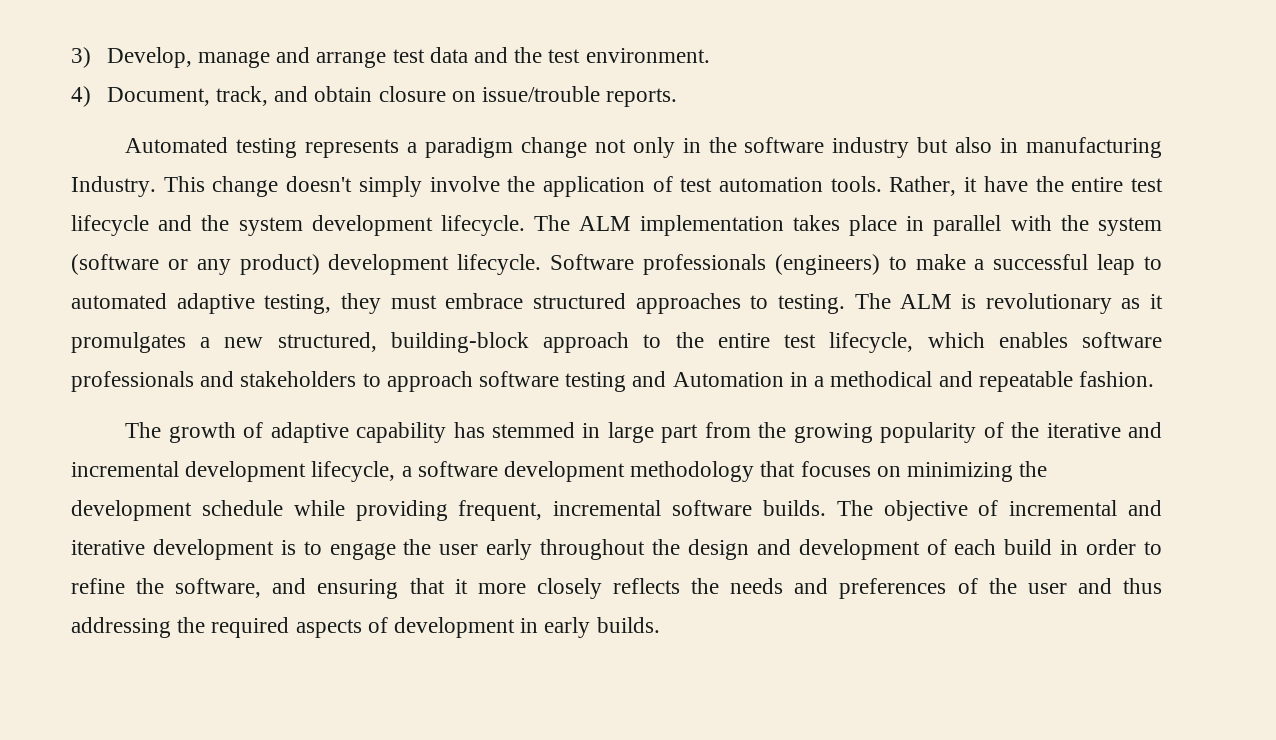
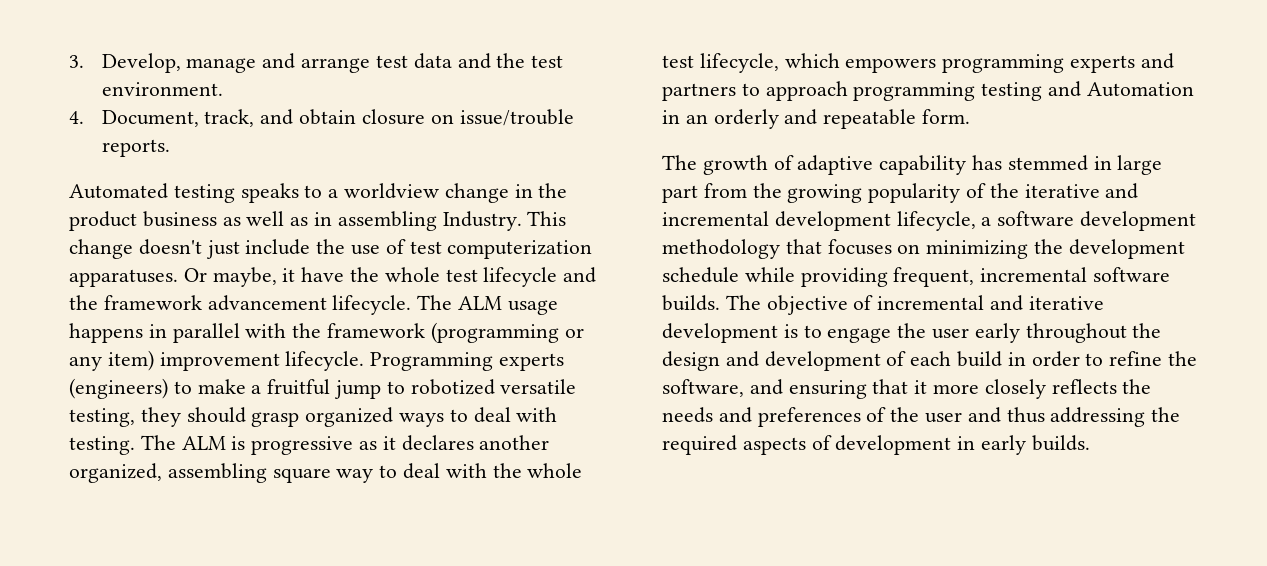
[71,47,91,68] 3) -> [69,55,84,68] 3.
[71,86,91,107] 4) -> [69,111,84,124] 4.
[305,137,1162,158] [71,176,957,197] represents a paradigm change not only in the software industry but also in manufacturing Industry. This change doesn't simply involve the application of test automation tools. Rather, -> [240,183,568,203] [69,211,567,231] [69,239,593,259] [69,267,277,287] speaks to a worldview change in the product business as well as in assembling Industry. This change doesn't just include the use of test computerization apparatuses. Or maybe,
[1071,177,1124,192] entire -> [384,267,440,282] whole
[238,215,433,236] system development -> [103,295,327,311] framework advancement
[639,215,897,236] implementation takes place -> [507,300,558,315] [69,323,143,343] usage happens
[1098,217,1163,236] [71,254,1163,275] [71,293,769,314] system (software or any product) development lifecycle. Software professionals (engineers) to make a successful leap to automated adaptive testing, they must embrace structured approaches to -> [327,322,584,343] [69,350,565,371] [69,378,577,399] [69,407,558,427] framework (programming or any item) improvement lifecycle. Programming experts (engineers) to make a fruitful jump to robotized versatile testing, they should grasp organized ways to deal with
[985,293,1112,314] revolutionary -> [251,436,354,455] progressive
[71,332,1163,353] [71,371,357,392] promulgates a new structured, building-block approach to the entire test lifecycle, which enables software professionals and stakeholders -> [401,435,550,451] [69,463,583,483] [662,53,1174,73] [662,83,736,101] declares another organized, assembling square way to deal with the whole test lifecycle, which empowers programming experts and partners
[479,371,560,387] software -> [853,82,976,101] programming
[814,371,933,387] a methodical -> [685,109,779,129] an orderly
[1078,371,1154,387] fashion. -> [922,109,971,124] form.

